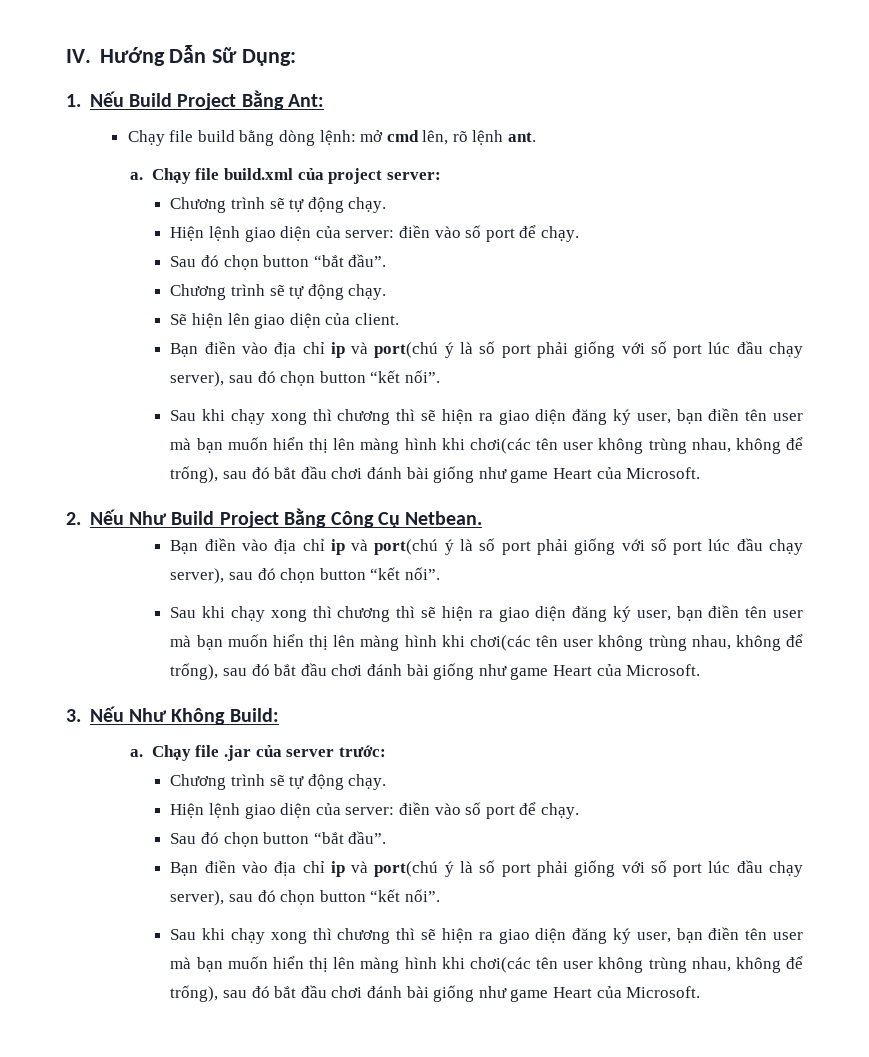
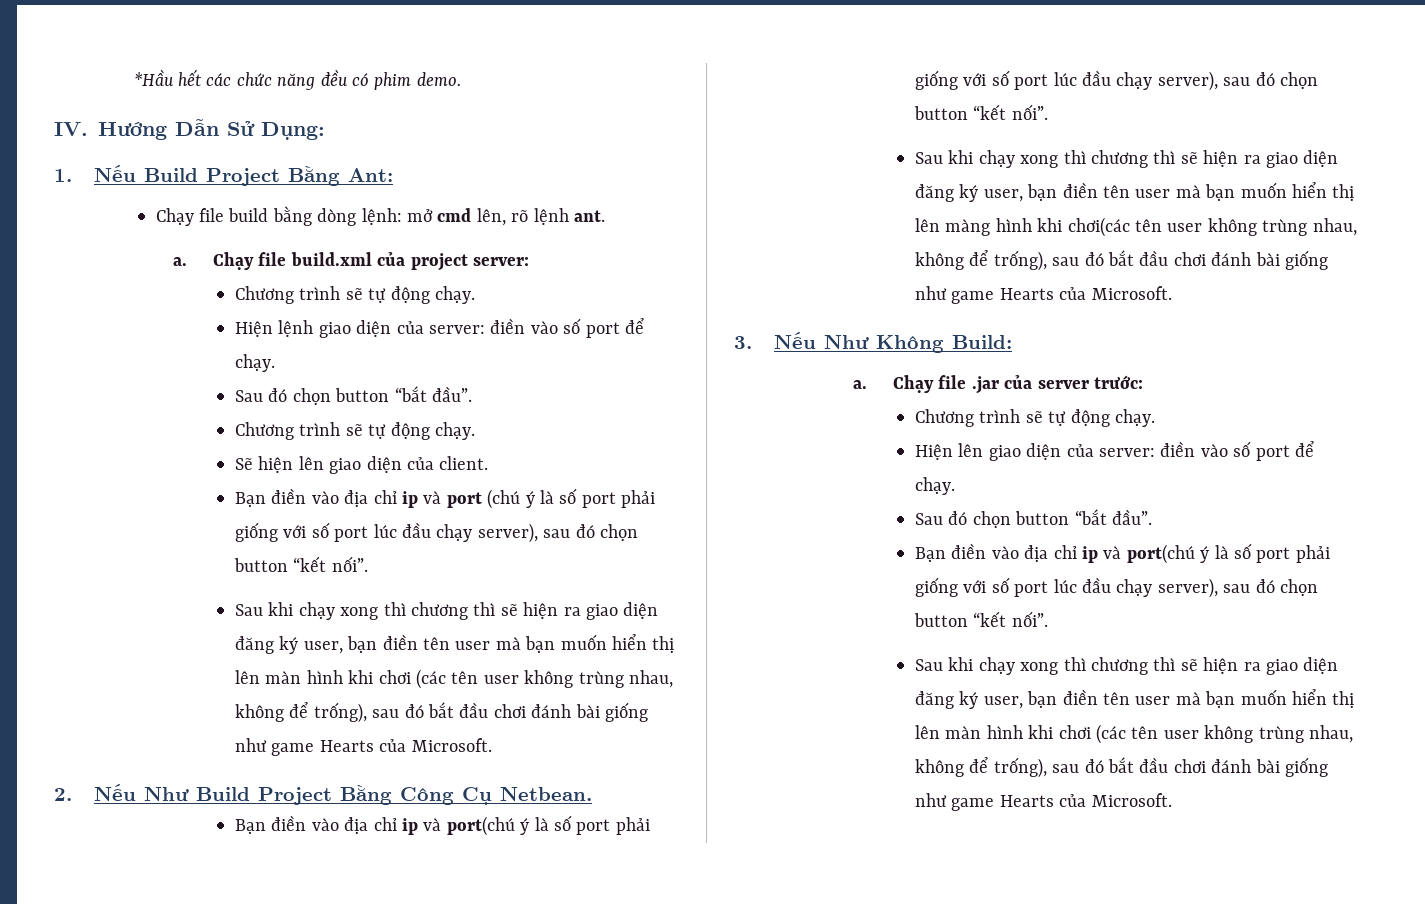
(66, 56) none -> [133,69,461,90] *Hầu hết các chức năng đều có phim demo. //
[212,47,238,63] Sữ -> [227,121,255,136] Sử
[374,342,439,358] port(chú -> [446,489,521,509] port (chú
[360,438,531,454] màng hình khi chơi(các -> [265,669,447,689] màn hình khi chơi (các
[552,468,592,479] Heart -> [319,740,374,752] Hearts
[552,665,592,676] Heart -> [999,288,1054,300] Hearts
[209,803,241,818] lệnh -> [958,443,984,457] lên
[360,957,531,973] màng hình khi chơi(các -> [945,724,1127,744] màn hình khi chơi (các
[552,987,592,998] Heart -> [999,795,1054,807] Hearts

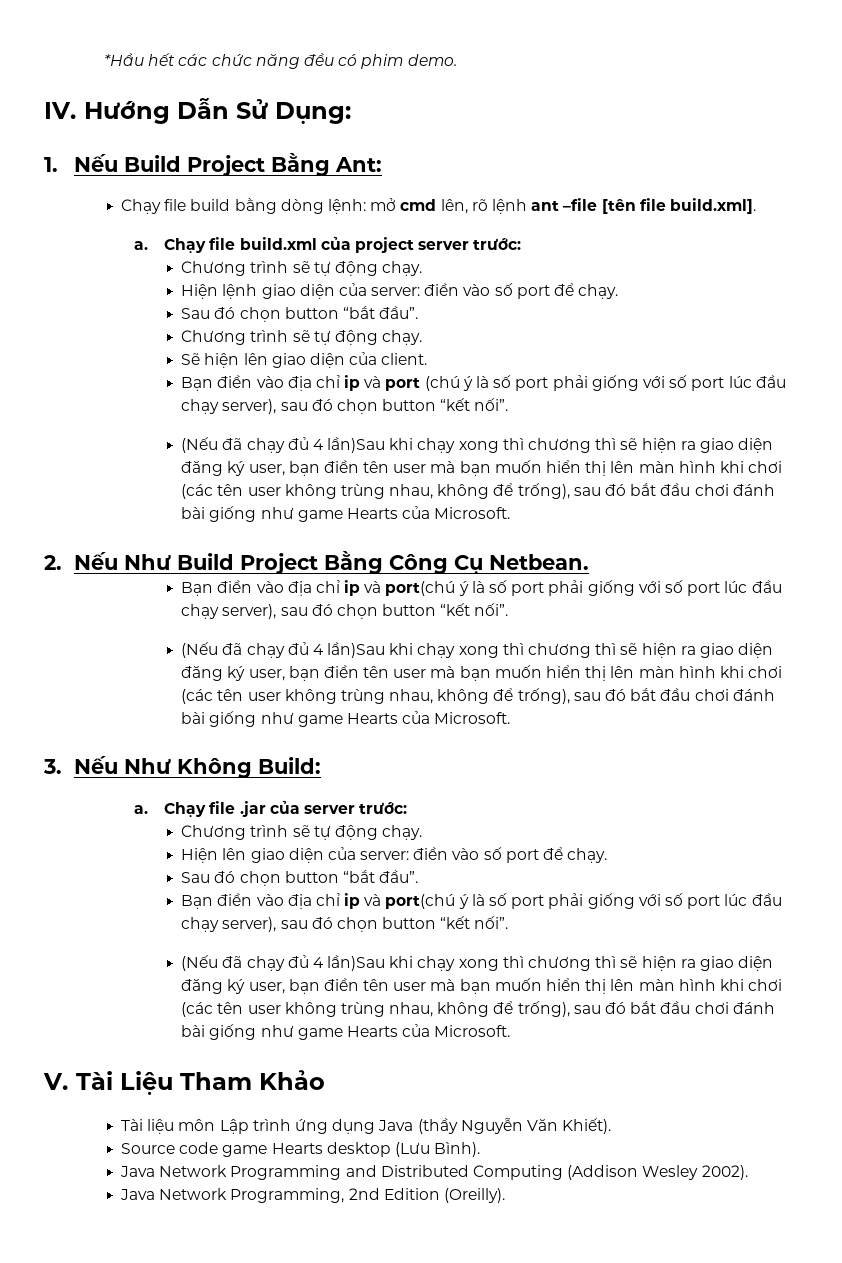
[573,210,605,222] ant. -> [531,198,756,214] ant –file [tên file build.xml].
[473,257,530,266] server: -> [418,238,522,250] server trước:
[235,604,264,616] Sau -> [181,437,386,453] (Nếu đã chạy đủ 4 lần)Sau
[915,152,944,164] Sau -> [181,642,386,658] (Nếu đã chạy đủ 4 lần)Sau
[945,217,1130,237] màng hình khi chơi(các -> [638,666,783,678] [181,689,214,704] màn hình khi chơi (các
[915,659,944,671] Sau -> [181,955,386,971] (Nếu đã chạy đủ 4 lần)Sau
(1172, 800) none -> [43,1070,325,1095] [121,1118,612,1134] [121,1142,481,1157] [120,1165,748,1180] [120,1188,506,1203] // V. Tài Liệu Tham Khảo // Tài liệu môn Lập trình ứng dụng Java (thầy Nguyễn Văn Khiết). // Source code game Hearts desktop (Lưu Bình). // Java Network Programming and Distributed Computing (Addison Wesley 2002). // Java Network Programming, 2nd Edition (Oreilly).

